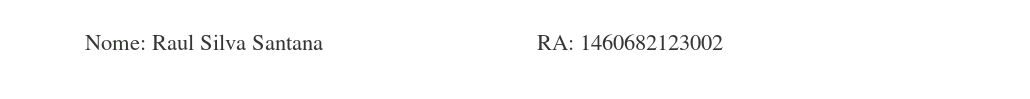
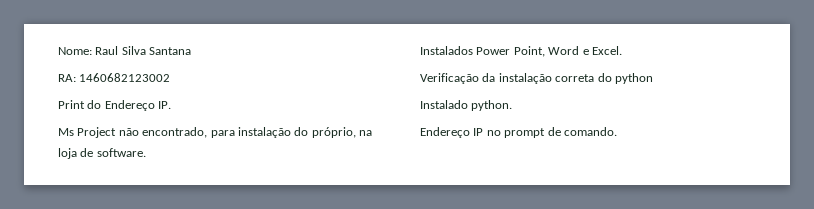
(724, 42) none -> [58,100,172,111] [58,127,372,138] [58,148,146,159] [420,46,622,57] [420,73,653,84] [420,100,513,111] [420,127,617,138] // Print do Endereço IP. // Ms Project não encontrado, para instalação do próprio, na loja de software. // Instalados Power Point, Word e Excel. // Verificação da instalação correta do python // Instalado python. // Endereço IP no prompt de comando.

